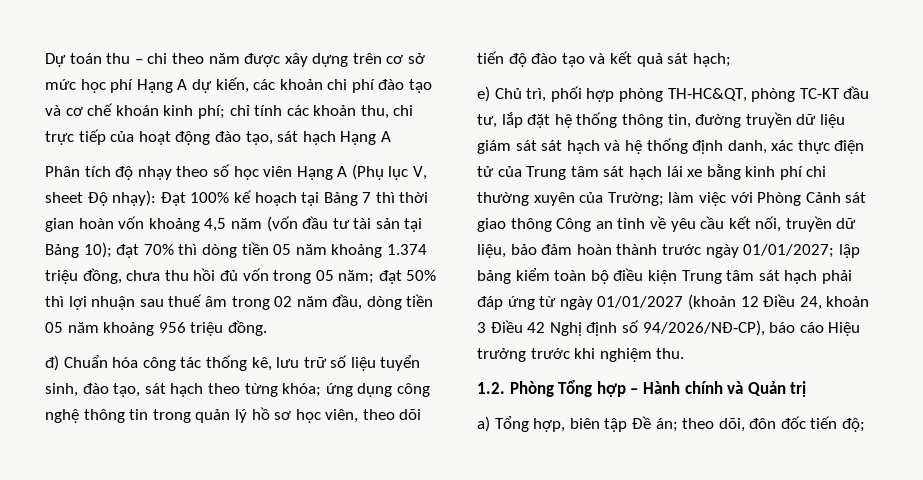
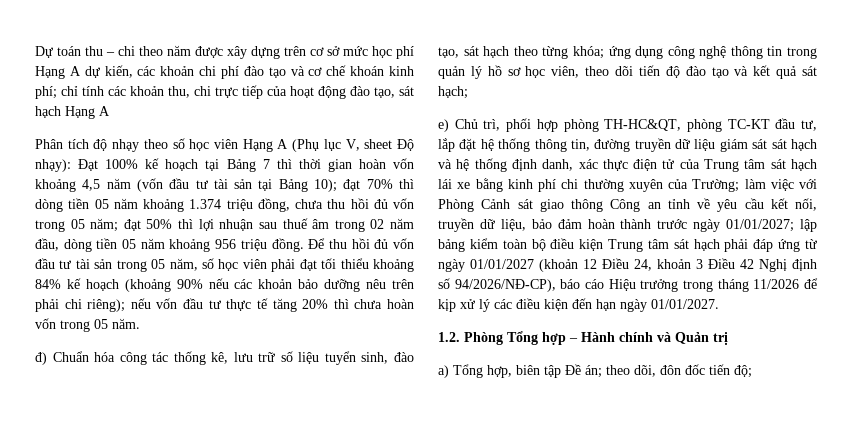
(267, 328) none -> [308,238,414,249] [35,258,414,272] [35,278,415,292] [35,298,415,312] [35,318,140,332] Để thu hồi đủ vốn đầu tư tài sản trong 05 năm, số học viên phải đạt tối thiểu khoảng 84% kế hoạch (khoảng 90% nếu các khoản bảo dưỡng nêu trên phải chi riêng); nếu vốn đầu tư thực tế tăng 20% thì chưa hoàn vốn trong 05 năm.
[530,348,685,362] trước khi nghiệm thu. -> [683,278,818,292] [438,298,719,312] trong tháng 11/2026 để kịp xử lý các điều kiện đến hạn ngày 01/01/2027.

